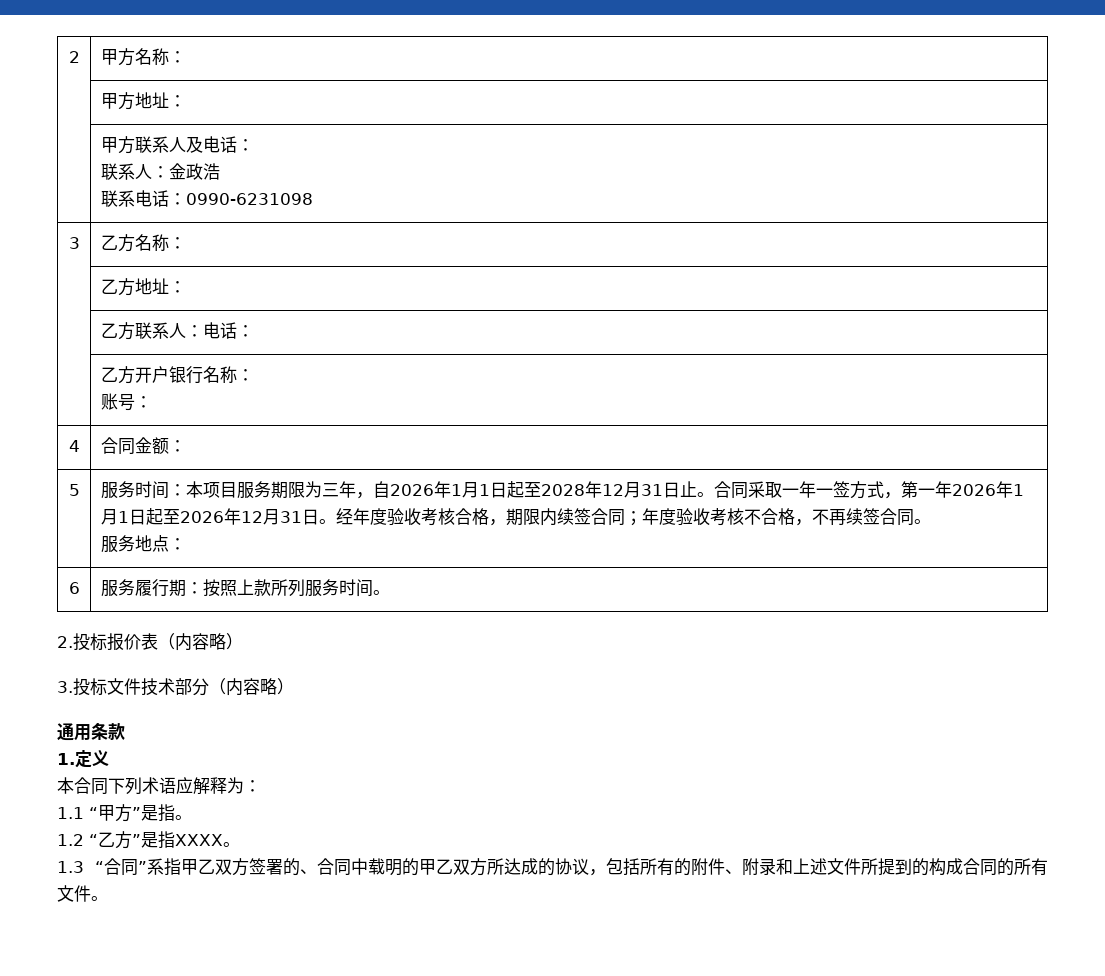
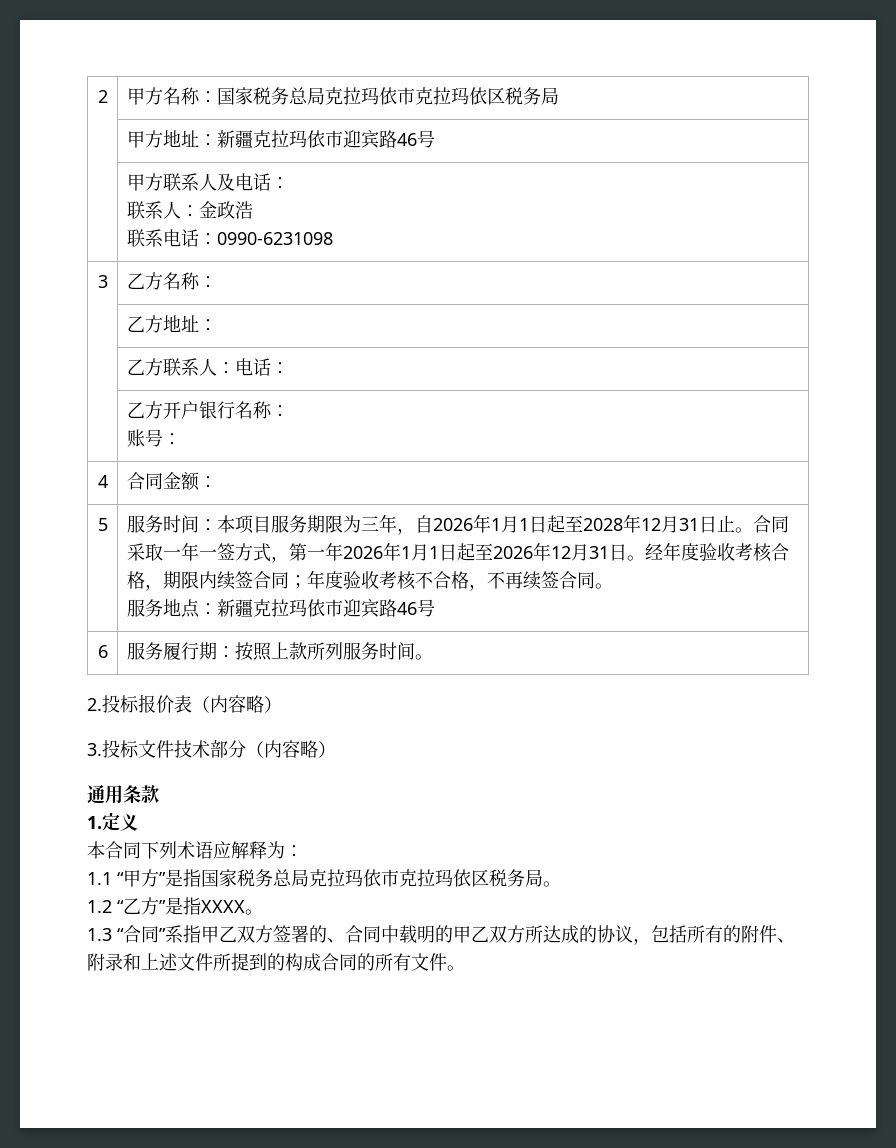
[100,92,186,110] // | 甲方地址： -> [216,87,559,105] [126,130,435,149] 国家税务总局克拉玛依市克拉玛依区税务局 // | 甲方地址：新疆克拉玛依市迎宾路46号
(186, 544) none -> [216,599,435,618] 新疆克拉玛依市迎宾路46号
(175, 813) none -> [201,869,543,887] 国家税务总局克拉玛依市克拉玛依区税务局

